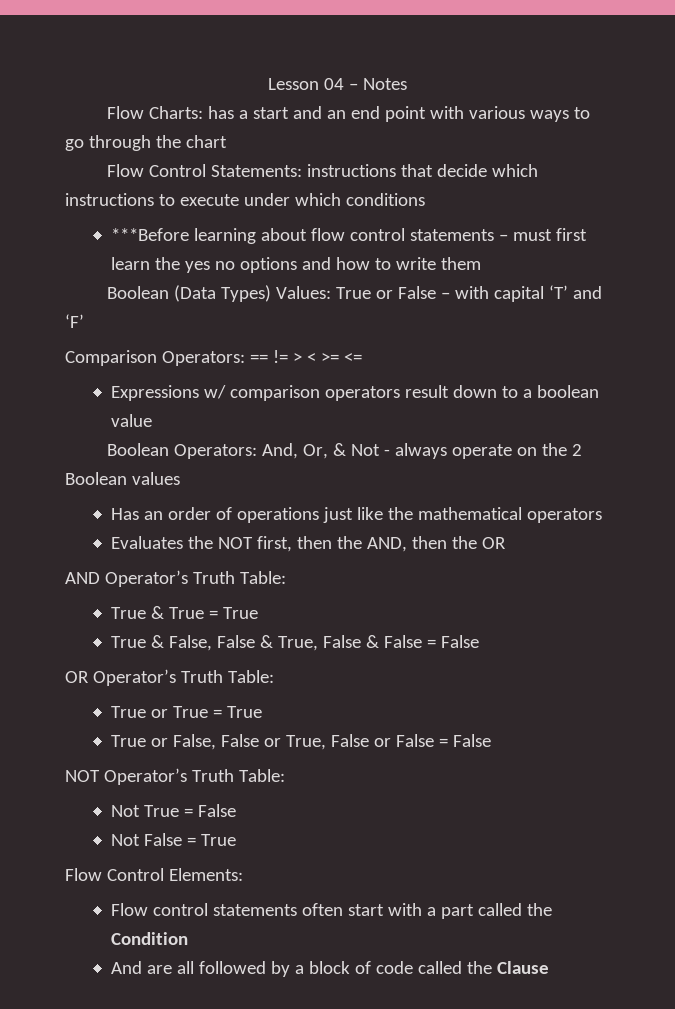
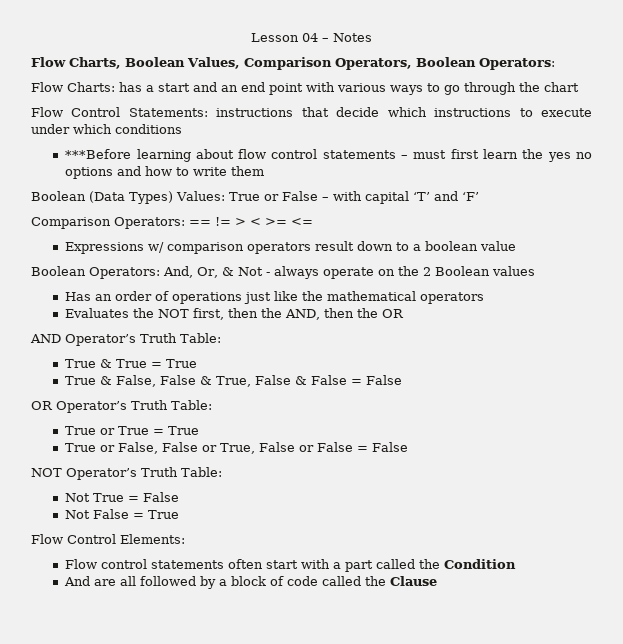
(407, 84) none -> [31,57,555,70] // Flow Charts, Boolean Values, Comparison Operators, Boolean Operators:

